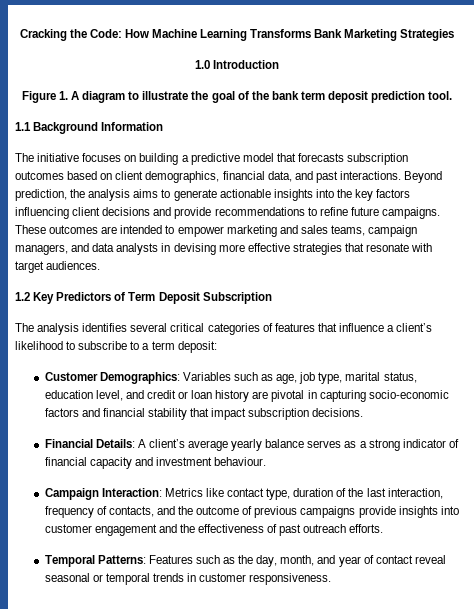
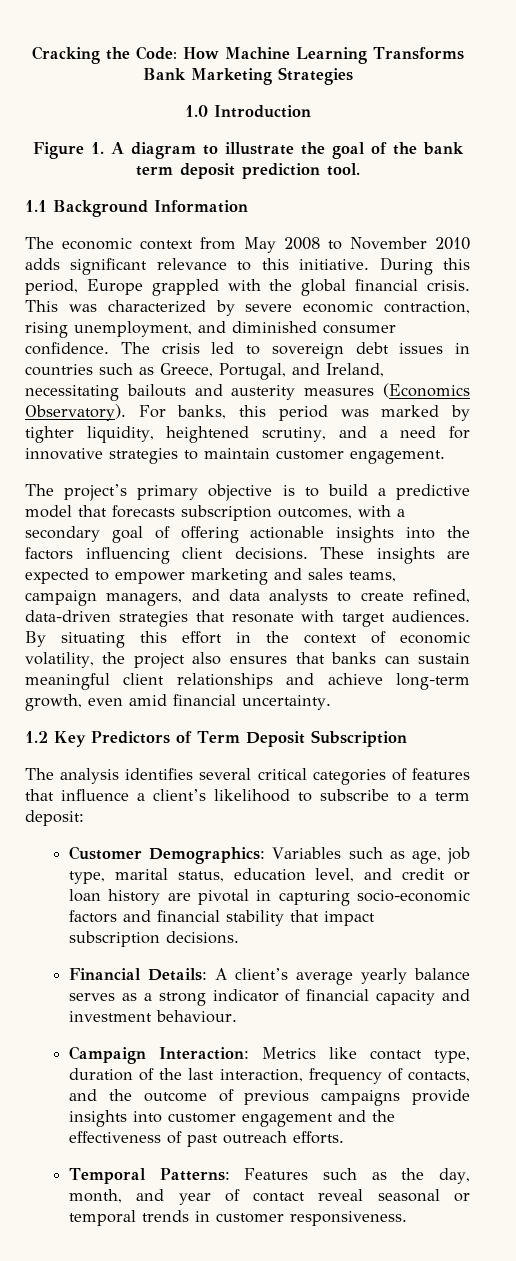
[37,153,179,165] initiative focuses on building -> [62,237,470,253] [25,257,470,275] [25,279,470,296] [25,300,470,316] [25,321,396,338] [25,342,470,359] [25,363,384,380] [25,383,471,401] [25,404,471,421] [25,426,470,443] [25,448,445,464] [25,484,368,501] economic context from May 2008 to November 2010 adds significant relevance to this initiative. During this period, Europe grappled with the global financial crisis. This was characterized by severe economic contraction, rising unemployment, and diminished consumer confidence. The crisis led to sovereign debt issues in countries such as Greece, Portugal, and Ireland, necessitating bailouts and austerity measures (Economics Observatory). For banks, this period was marked by tighter liquidity, heightened scrutiny, and a need for innovative strategies to maintain customer engagement. // The project’s primary objective is to build
[15,171,443,183] [15,189,217,201] outcomes based on client demographics, financial data, and past interactions. Beyond prediction, the analysis aims to generate -> [278,505,405,519] [25,526,239,543] outcomes, with a secondary goal of offering
[355,189,374,201] key -> (470, 532) none
[102,207,440,219] [15,225,163,234] decisions and provide recommendations to refine future campaigns. These outcomes are intended -> [234,547,470,564] [25,568,89,584] decisions. These insights are expected
[161,243,290,255] in devising more effective -> [337,589,470,603] [25,610,111,622] to create refined, data-driven
(101, 265) none -> [25,631,470,648] [25,652,470,669] [25,673,470,690] [25,694,331,711] By situating this effort in the context of economic volatility, the project also ensures that banks can sustain meaningful client relationships and achieve long-term growth, even amid financial uncertainty.

